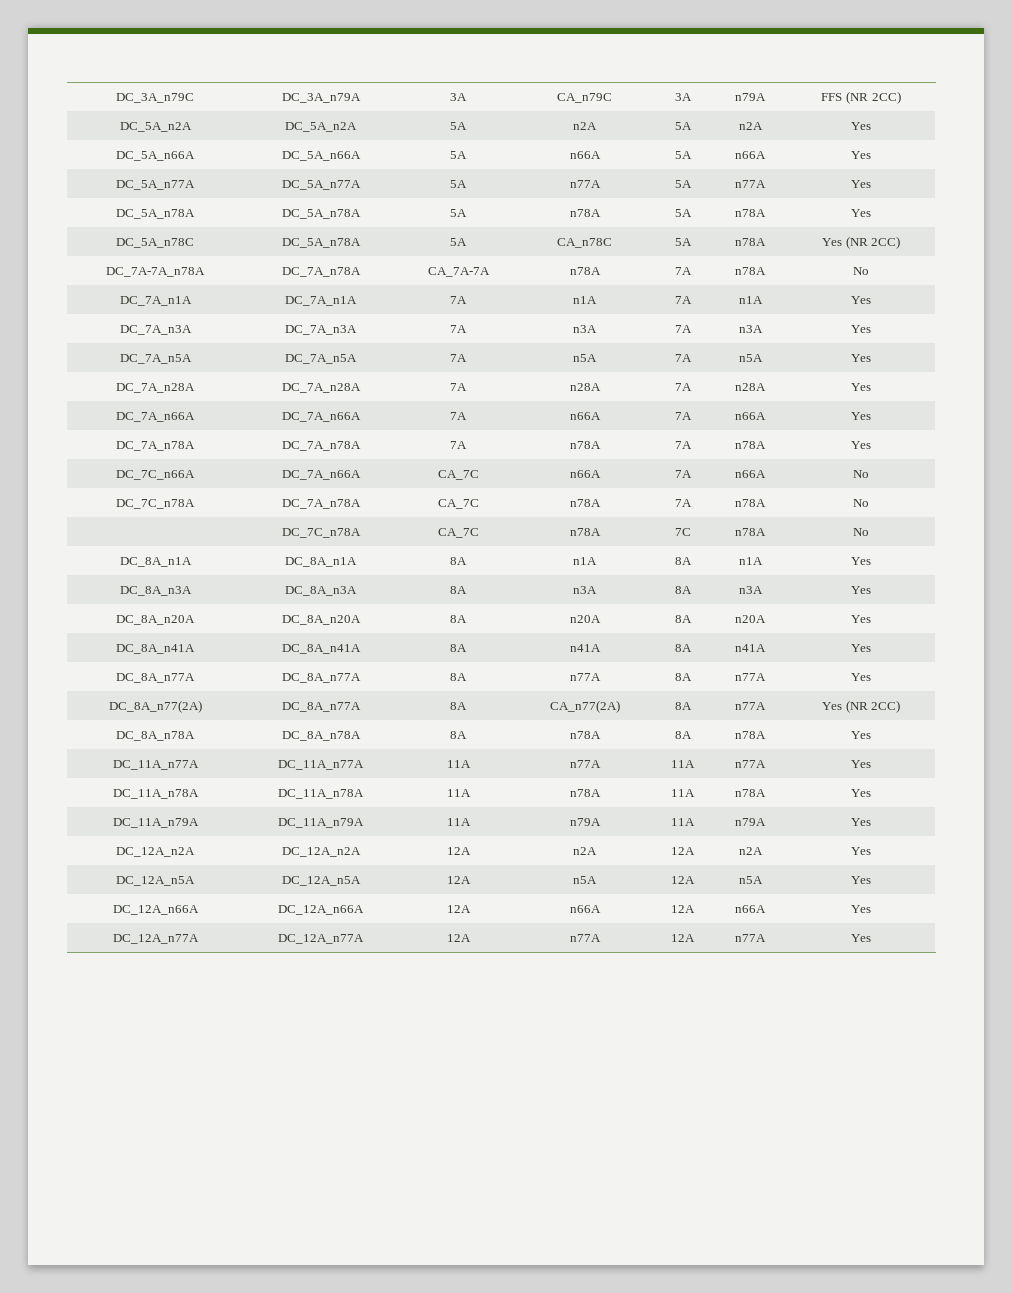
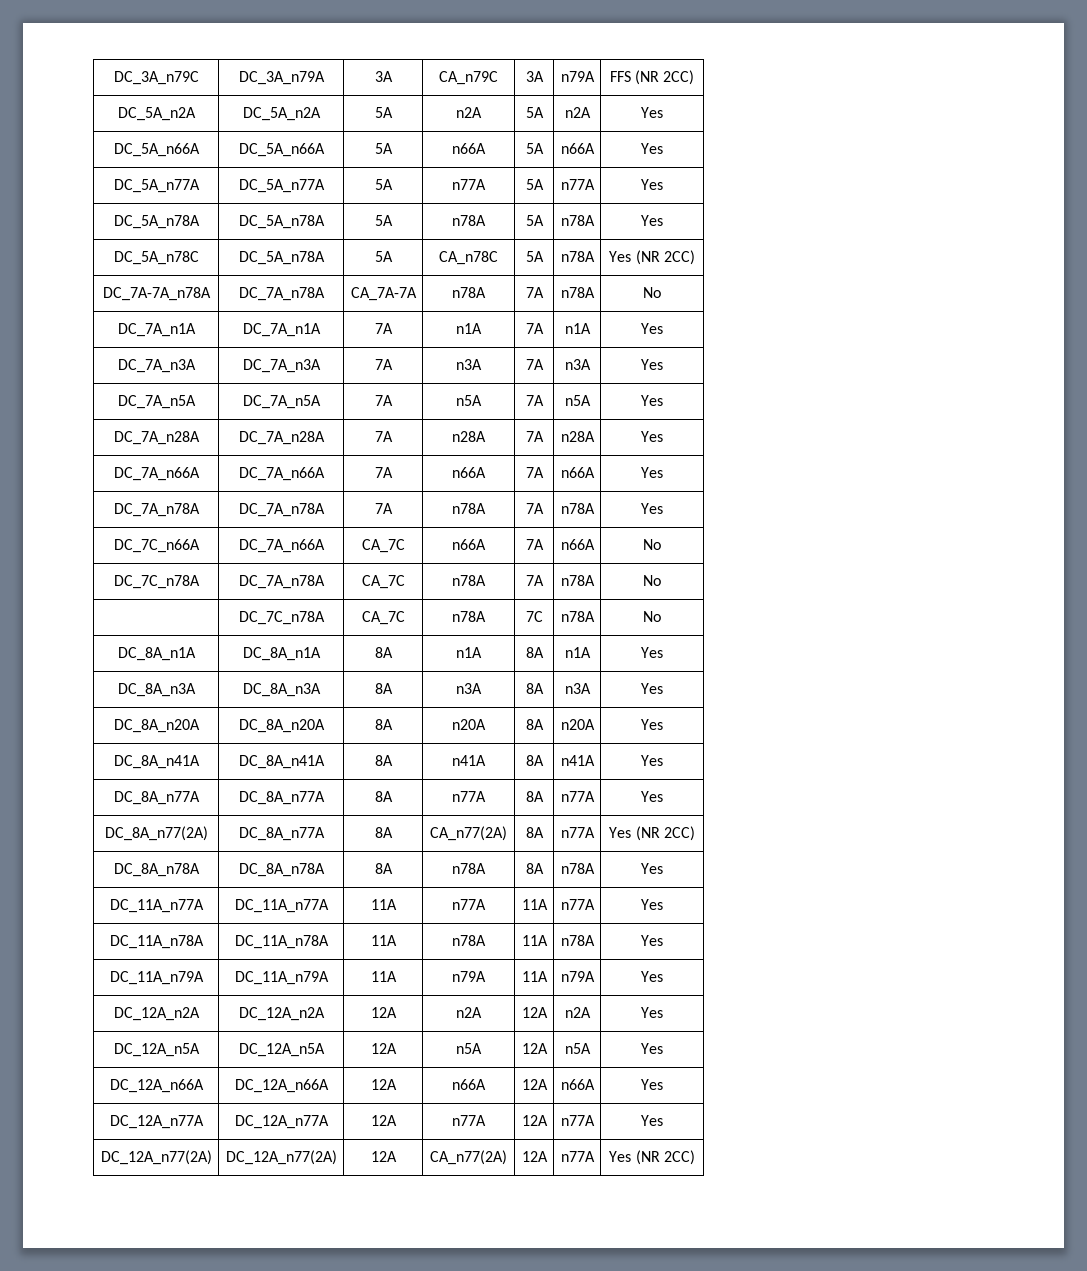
(871, 938) none -> [100,1150,212,1165] [225,1150,337,1165] [370,1151,397,1162] [429,1150,507,1165] [521,1151,548,1162] [560,1151,595,1162] [609,1150,695,1165] // DC_12A_n77(2A) | DC_12A_n77(2A) | 12A | CA_n77(2A) | 12A | n77A | Yes (NR 2CC)

